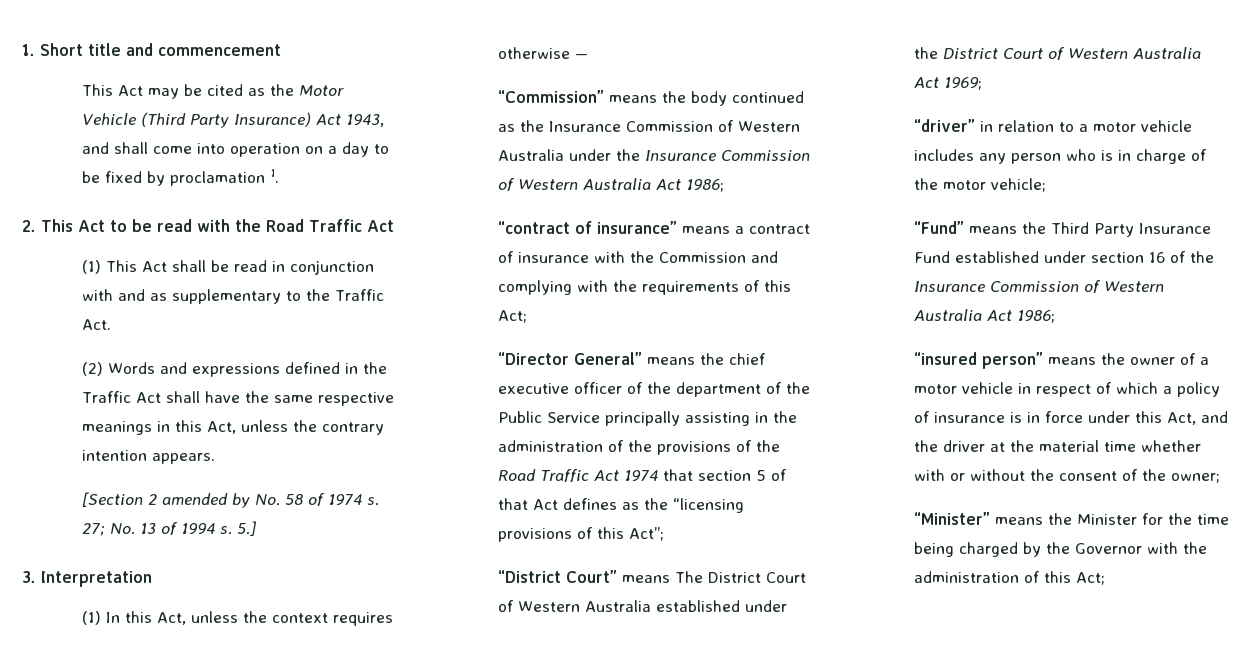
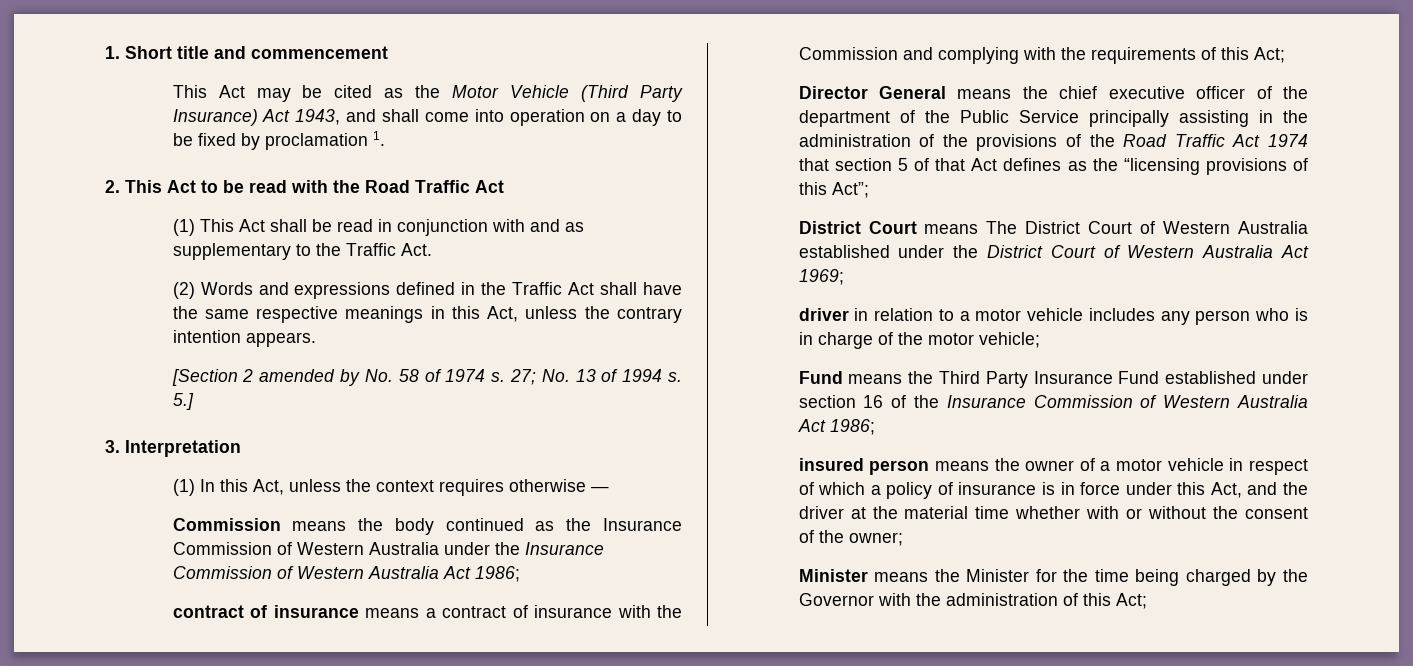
[497,90,604,103] “Commission” -> [172,518,281,531] Commission
[497,221,677,234] “contract of insurance” -> [172,605,359,618] contract of insurance
[497,352,642,365] “Director General” -> [798,86,947,99] Director General
[497,570,617,583] “District Court” -> [798,221,917,234] District Court
[913,119,975,132] “driver” -> [798,308,849,321] driver
[913,221,964,234] “Fund” -> [798,371,843,384] Fund
[913,352,1043,369] “insured person” -> [798,458,930,475] insured person
[913,512,990,525] “Minister” -> [798,569,868,582] Minister

